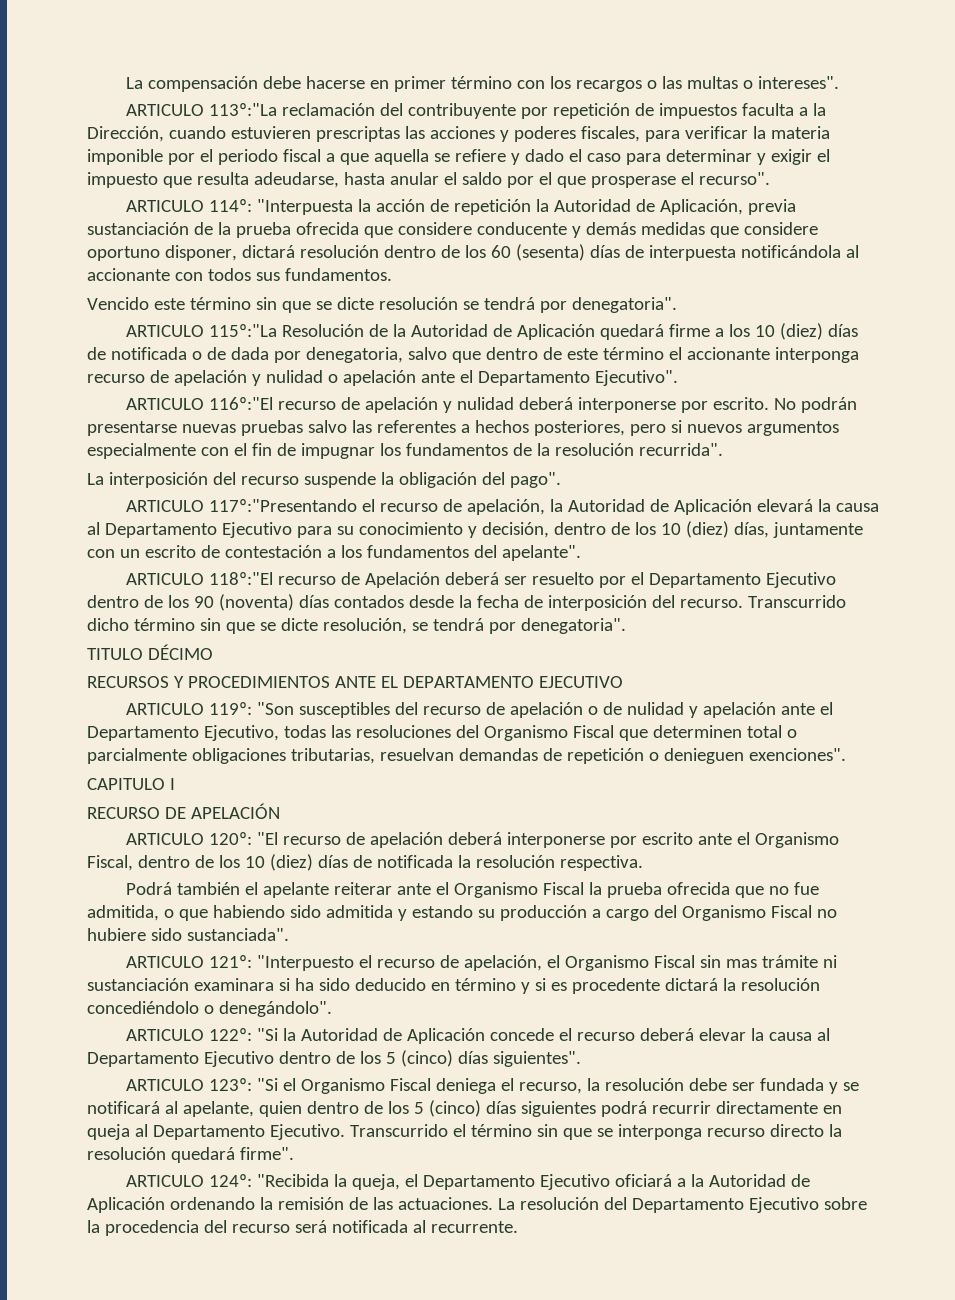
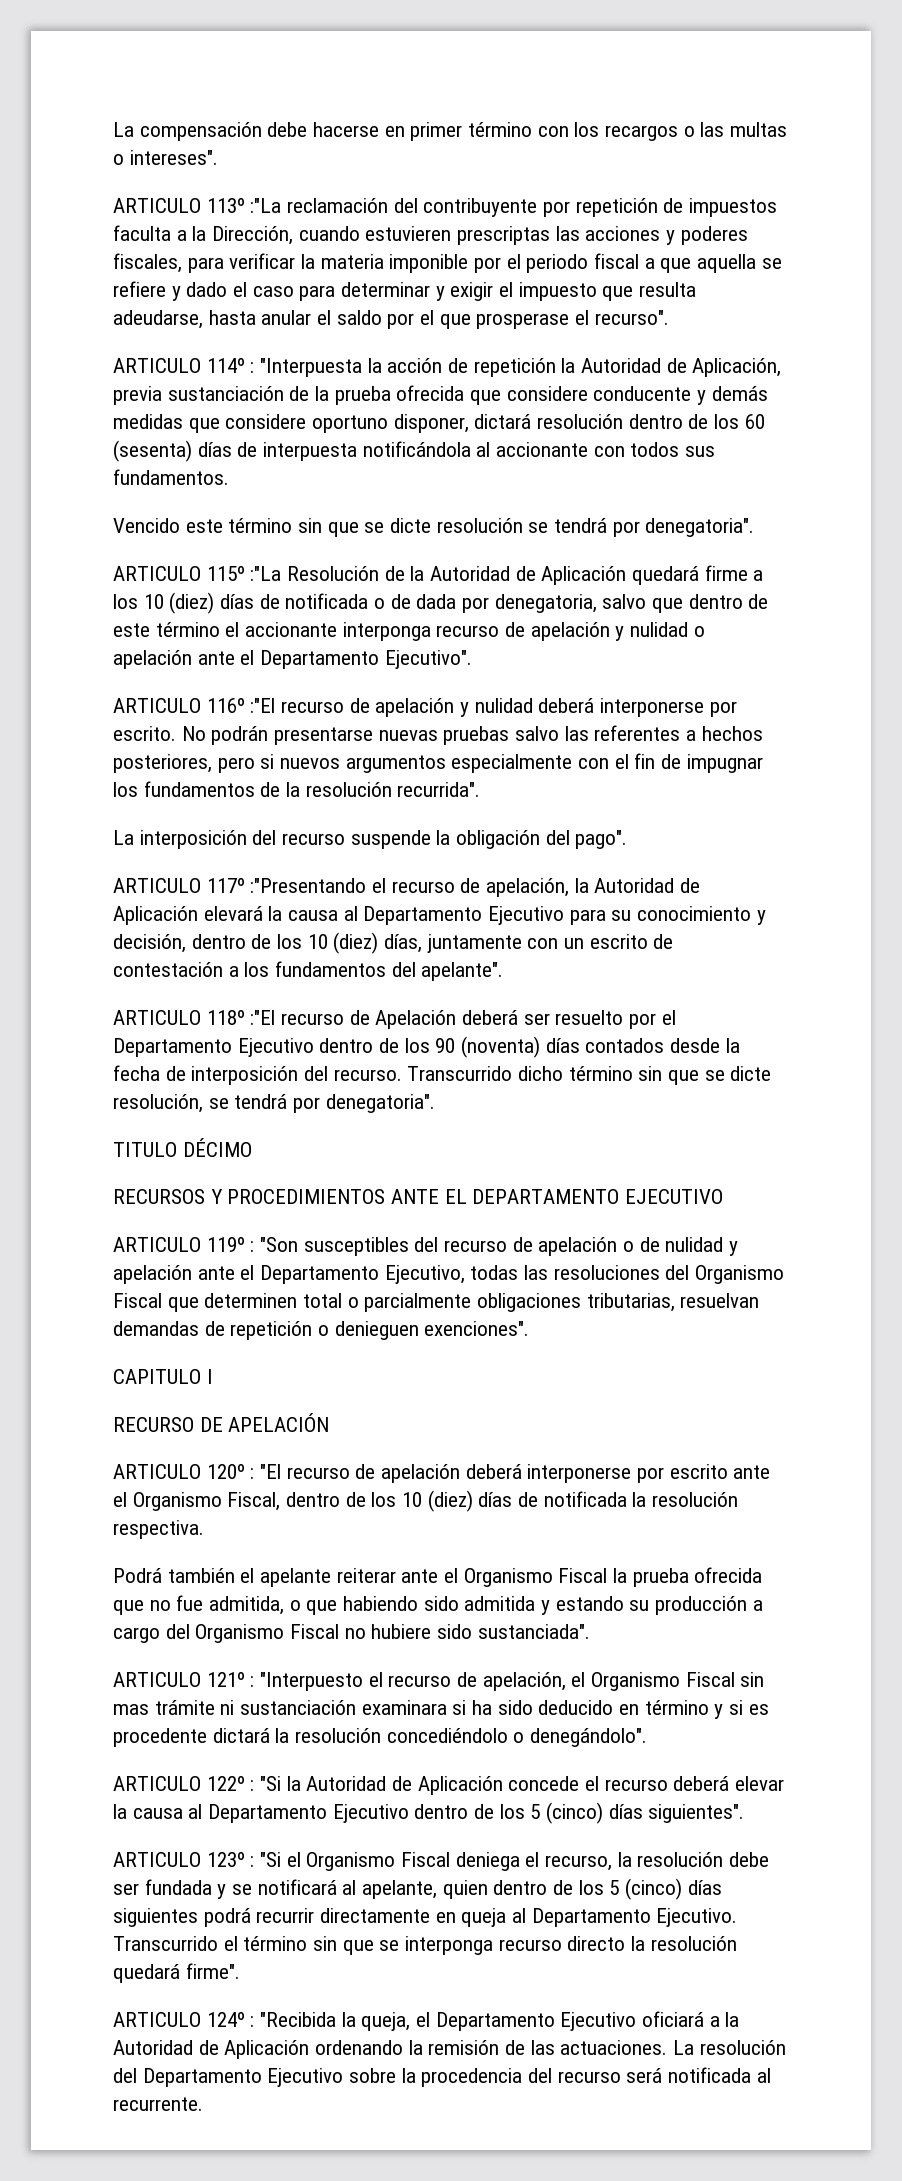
[209,103,278,116] 113º:"La -> [206,198,282,213] 113º :"La
[209,199,253,212] 114º: -> [206,358,255,373] 114º :
[209,324,278,337] 115º:"La -> [206,566,282,581] 115º :"La
[209,397,274,410] 116º:"El -> [206,698,276,713] 116º :"El
[209,499,358,512] 117º:"Presentando -> [206,878,367,893] 117º :"Presentando
[209,572,274,585] 118º:"El -> [206,1010,276,1025] 118º :"El
[209,702,253,715] 119º: -> [206,1237,255,1252] 119º :
[209,832,253,845] 120º: -> [206,1464,255,1479] 120º :
[209,955,253,968] 121º: -> [206,1672,255,1687] 121º :
[209,1028,253,1041] 122º: -> [206,1776,255,1791] 122º :
[209,1078,253,1091] 123º: -> [206,1852,255,1867] 123º :
[209,1174,253,1187] 124º: -> [206,2012,255,2027] 124º :

